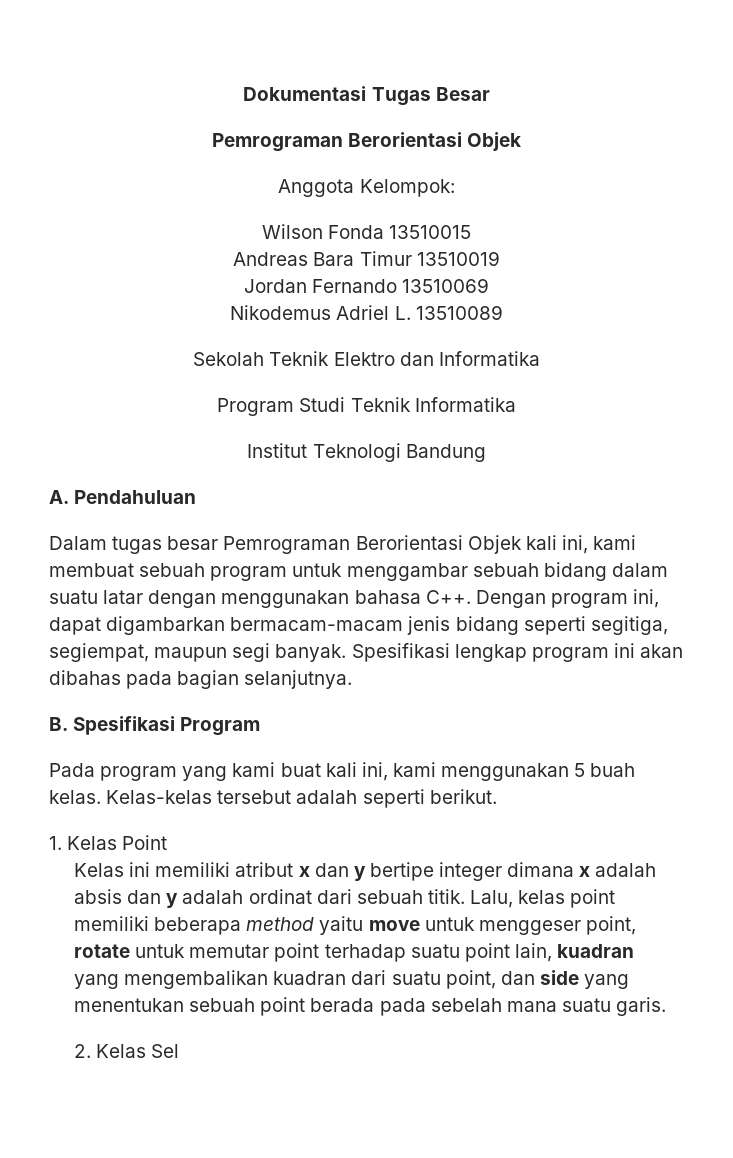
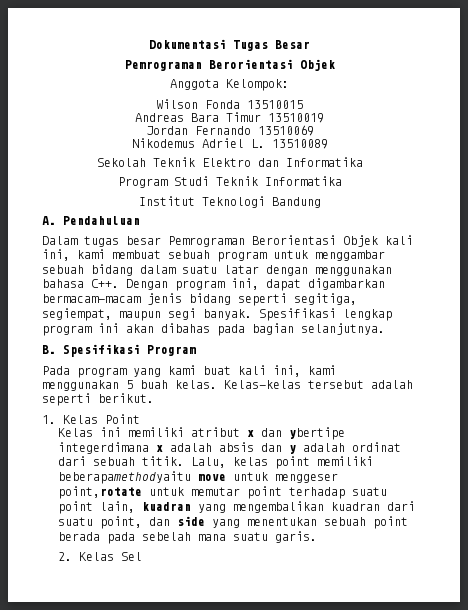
[353,862,575,881] y bertipe integer dimana -> [289,427,346,440] [58,442,150,454] ybertipe integerdimana
[154,916,364,935] beberapa method yaitu -> [58,471,192,484] beberapamethodyaitu
[585,916,636,935] [73,944,130,958] point, rotate -> [58,486,143,499] point,rotate

